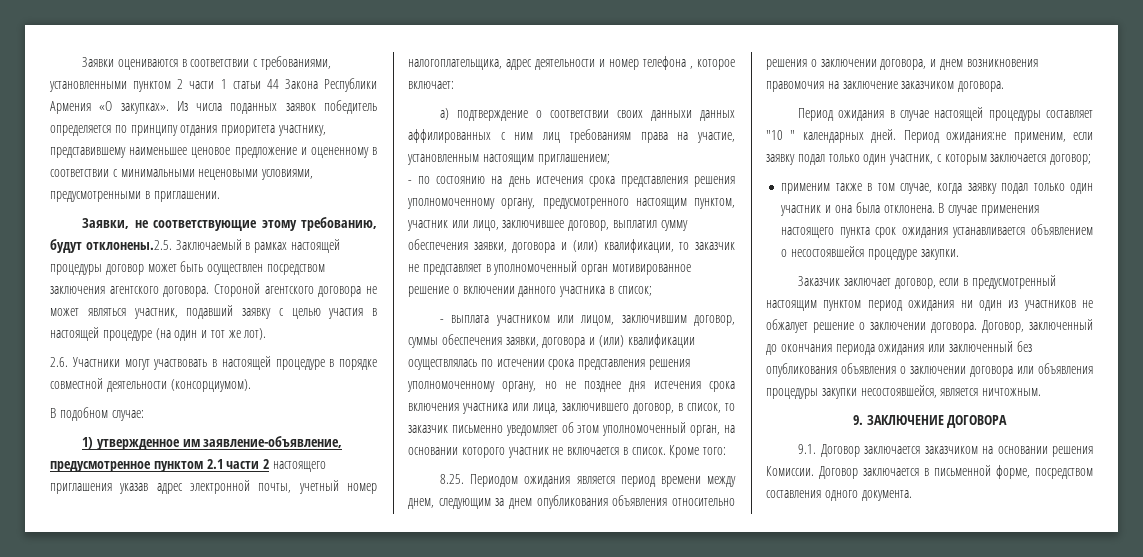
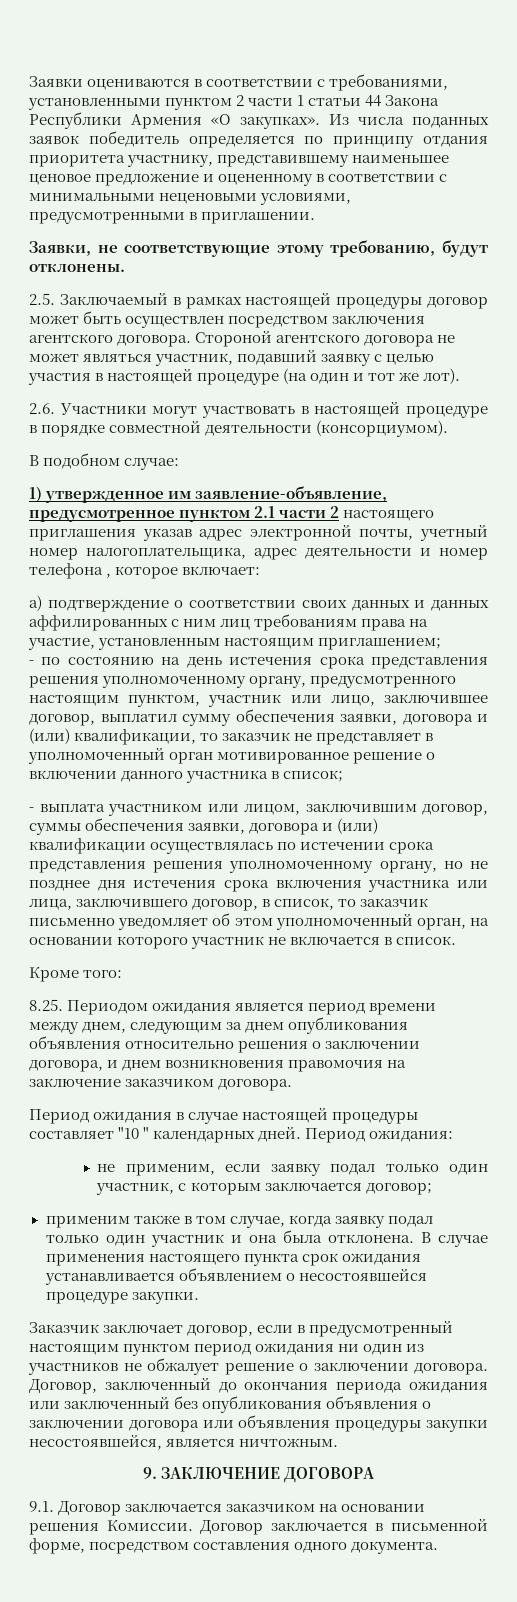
[85,240,172,250] отклонены.2.5. -> [29,264,125,272] [29,293,55,305] отклонены. // 2.5.
[651,110,693,121] данныхи -> [351,600,426,611] данных и
(666, 451) none -> (457, 940) //
[946,132,1007,143] ожидания:не -> [369,1130,454,1142] [97,1164,116,1172] ожидания: // не

